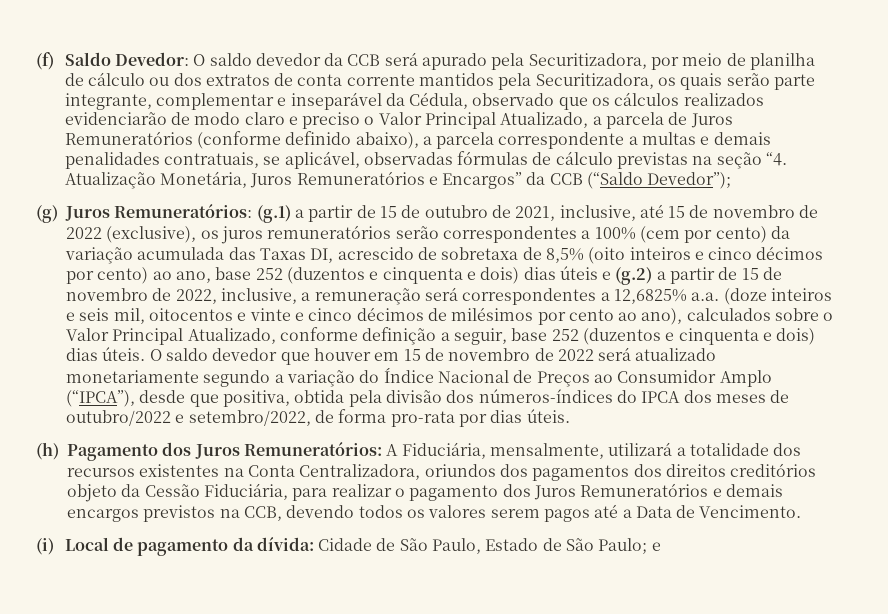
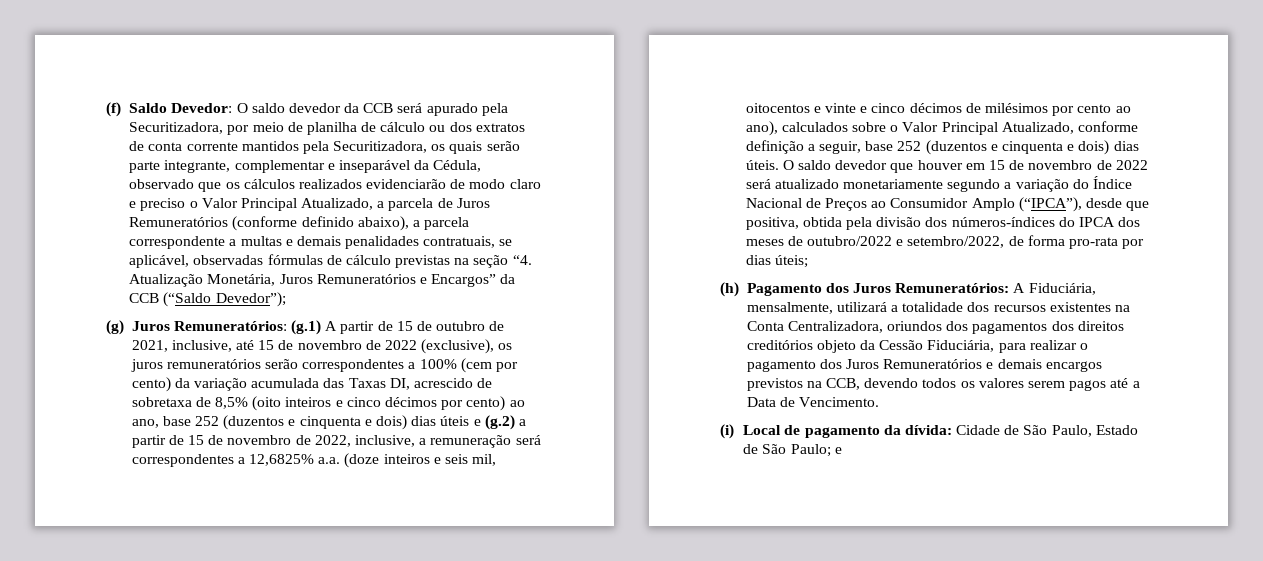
[294,209,304,218] a -> [325,321,338,331] A
[526,409,570,423] úteis. -> [774,255,808,268] úteis;

